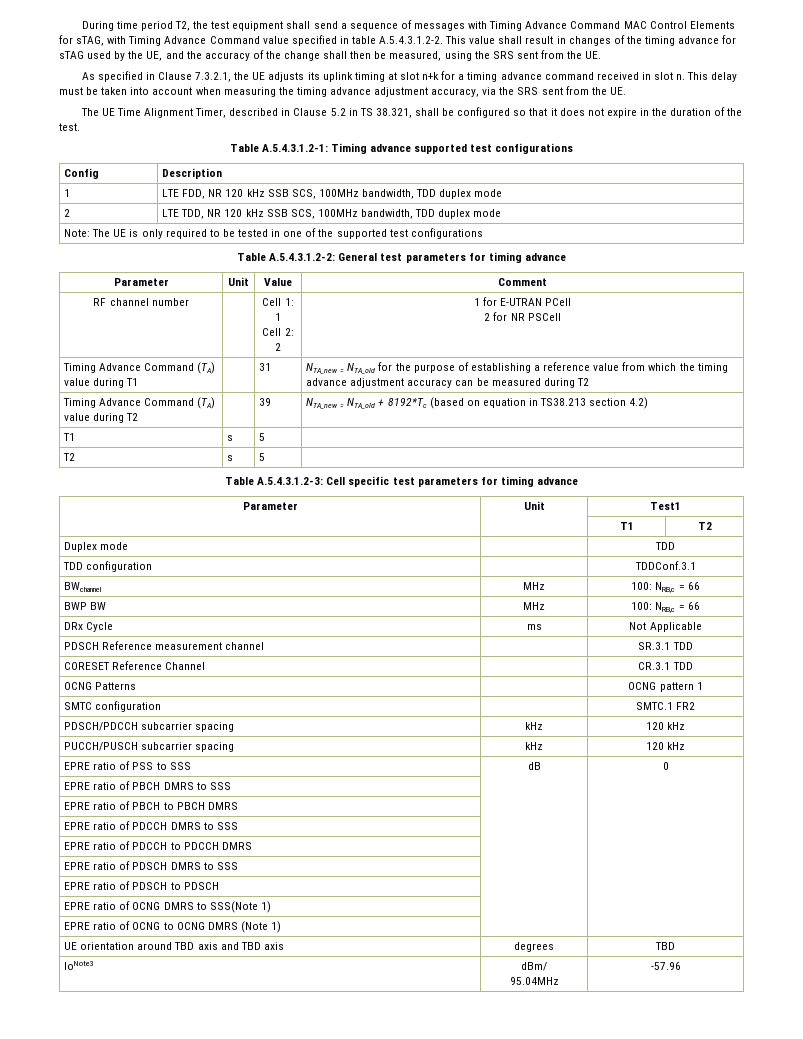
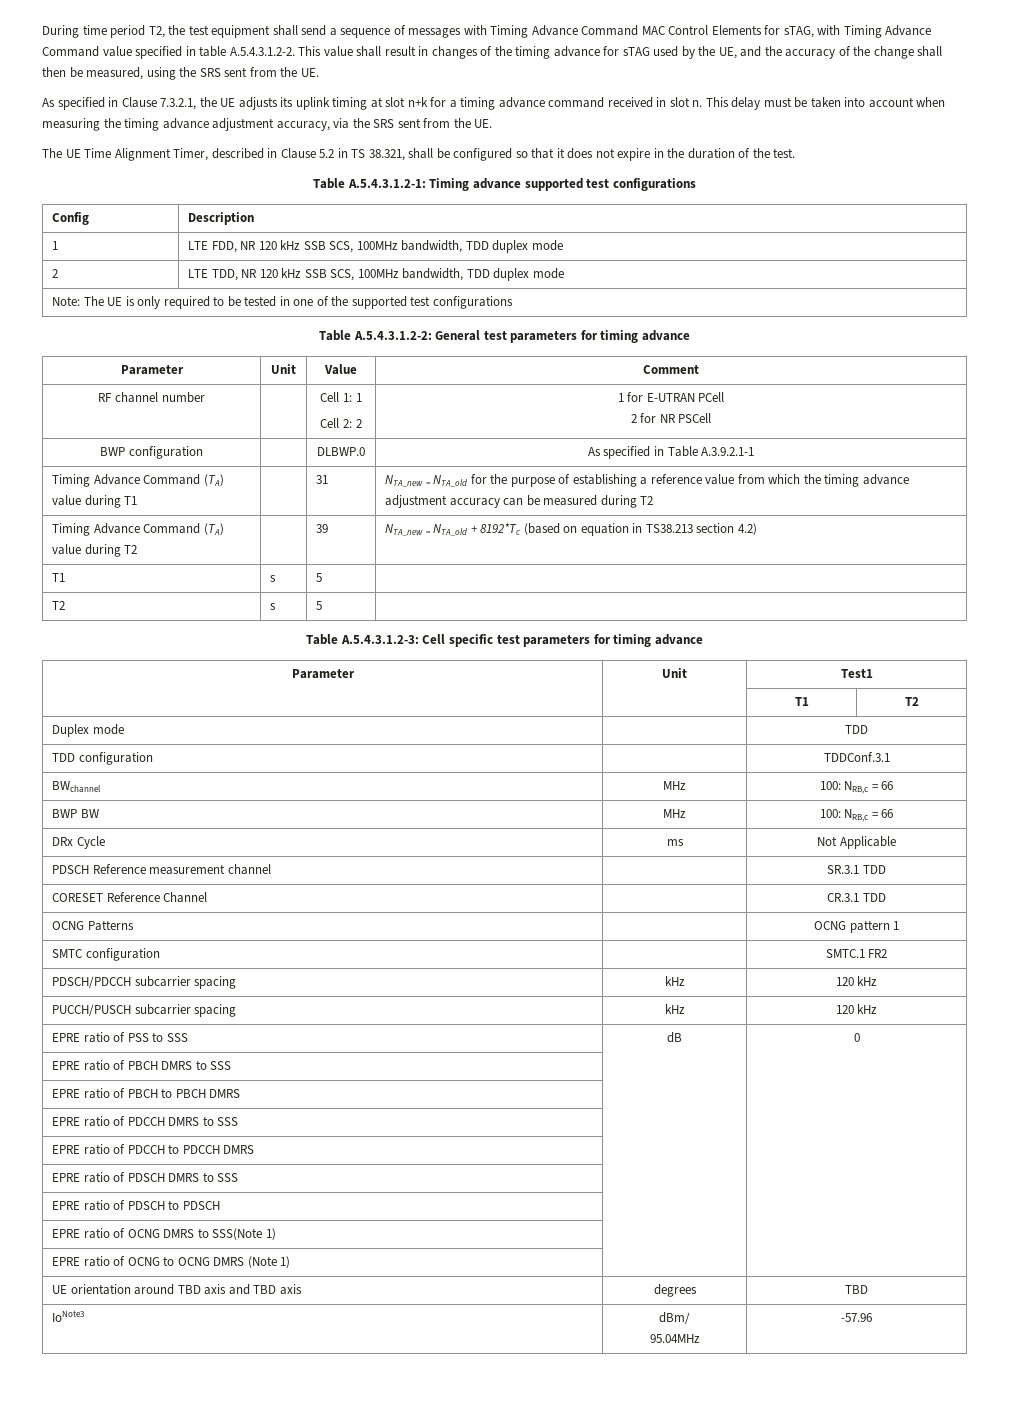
(561, 317) none -> [100,446,203,459] [317,447,365,456] [587,446,755,459] // BWP configuration | | DLBWP.0 | As specified in Table A.3.9.2.1-1

